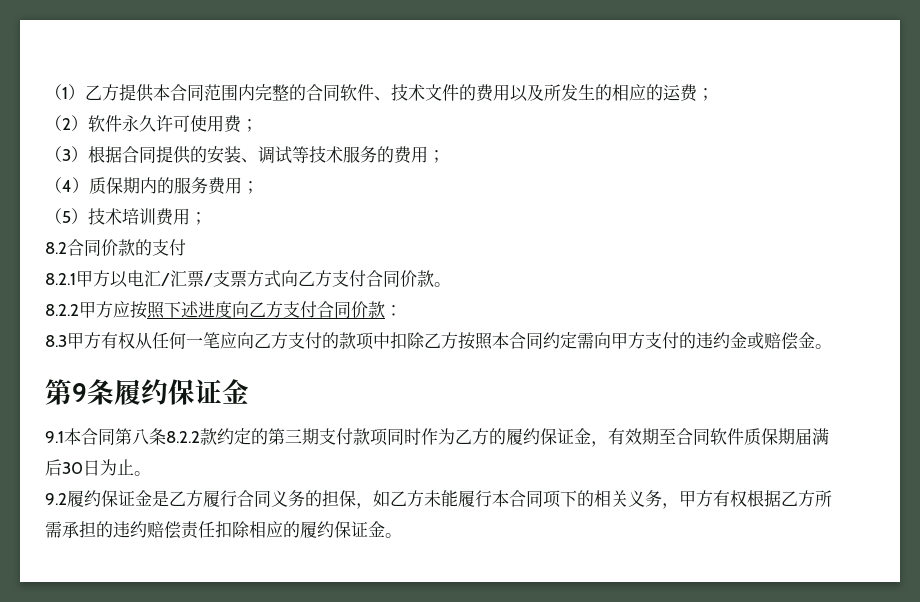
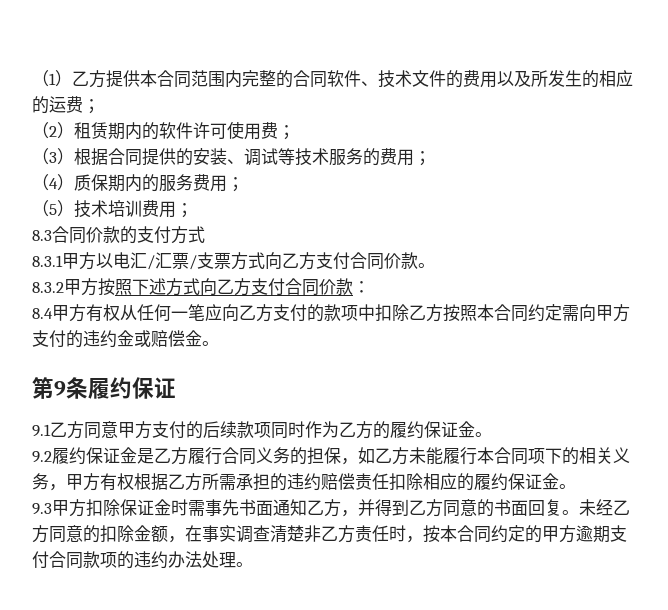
[88,115,156,132] 软件永久 -> [74,122,193,140] 租赁期内的软件
[45,242,67,254] 8.2 -> [32,230,52,241] 8.3
[45,273,76,285] // 8.2.1 -> [171,226,205,244] [32,255,63,267] 方式 // 8.3.1
[45,301,130,318] 8.2.2甲方应 -> [32,278,98,296] 8.3.2甲方
[198,301,232,318] 进度 -> [166,278,200,296] 方式
[45,335,67,347] 8.3 -> [32,308,53,319] 8.4
[222,379,249,404] 金 -> (176, 388) none
[64,428,353,445] 本合同第八条8.2.2款约定的第三期支付 -> [50,421,237,439] 乙方同意甲方支付的后续
[591,428,829,447] [45,459,134,476] ，有效期至合同软件质保期届满后30日为止 -> (475, 429) none
(402, 535) none -> [32,499,630,517] [32,525,627,543] [32,551,253,569] // 9.3甲方扣除保证金时需事先书面通知乙方，并得到乙方同意的书面回复。未经乙方同意的扣除金额，在事实调查清楚非乙方责任时，按本合同约定的甲方逾期支付合同款项的违约办法处理。

